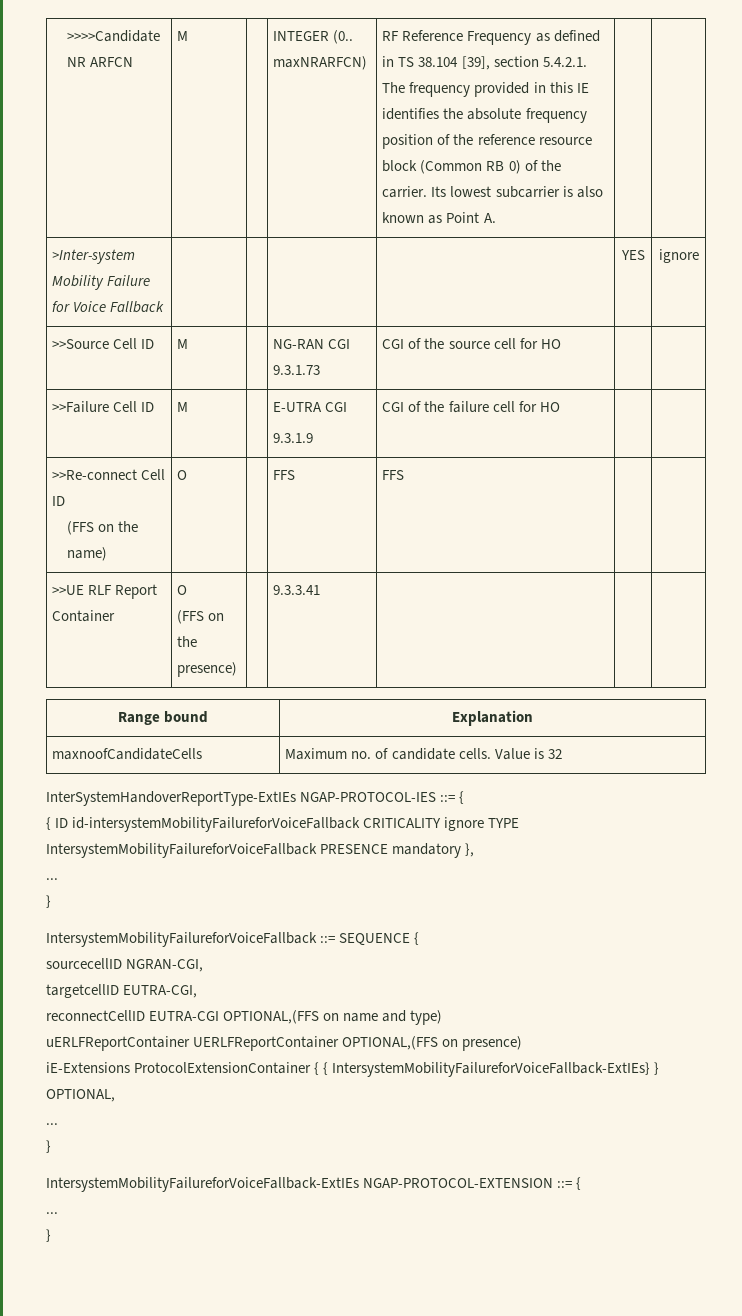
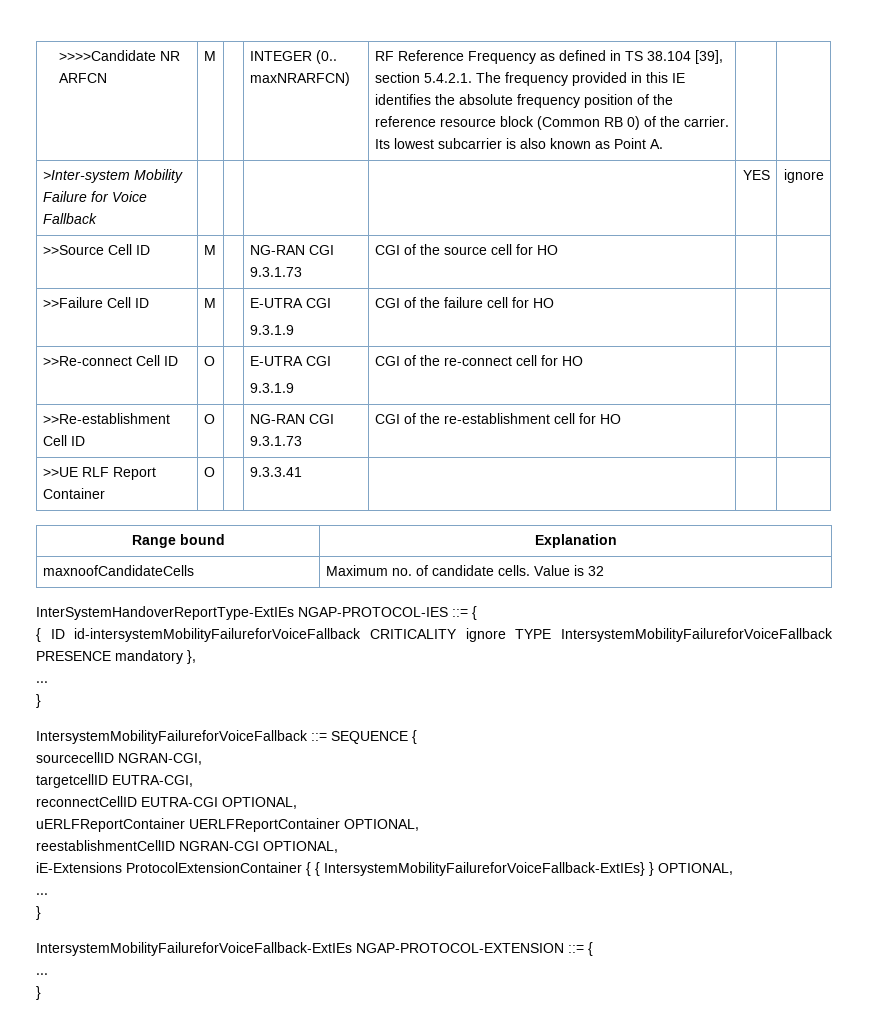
[66,521,138,535] [66,547,107,561] [177,470,188,480] [273,470,296,480] [382,470,405,480] // (FFS on the name) | O | | FFS | FFS -> [203,356,215,366] [249,356,331,366] [249,383,294,393] [374,355,583,366] [42,413,170,424] [42,435,85,446] [203,414,215,424] [249,414,334,424] [249,436,302,446] [374,413,621,424] | O | | E-UTRA CGI // 9.3.1.9 | CGI of the re-connect cell for HO | | // >>Re-establishment Cell ID | O | | NG-RAN CGI 9.3.1.73 | CGI of the re-establishment cell for HO
[177,610,225,624] [177,636,198,647] [177,662,238,677] // (FFS on the presence) -> (215, 472) none
[223,1010,443,1025] [46,1036,523,1051] OPTIONAL,(FFS on name and type) // uERLFReportContainer UERLFReportContainer OPTIONAL,(FFS on presence) -> [222,797,297,809] [36,818,419,832] [36,840,338,853] OPTIONAL, // uERLFReportContainer UERLFReportContainer OPTIONAL, // reestablishmentCellID NGRAN-CGI OPTIONAL,

